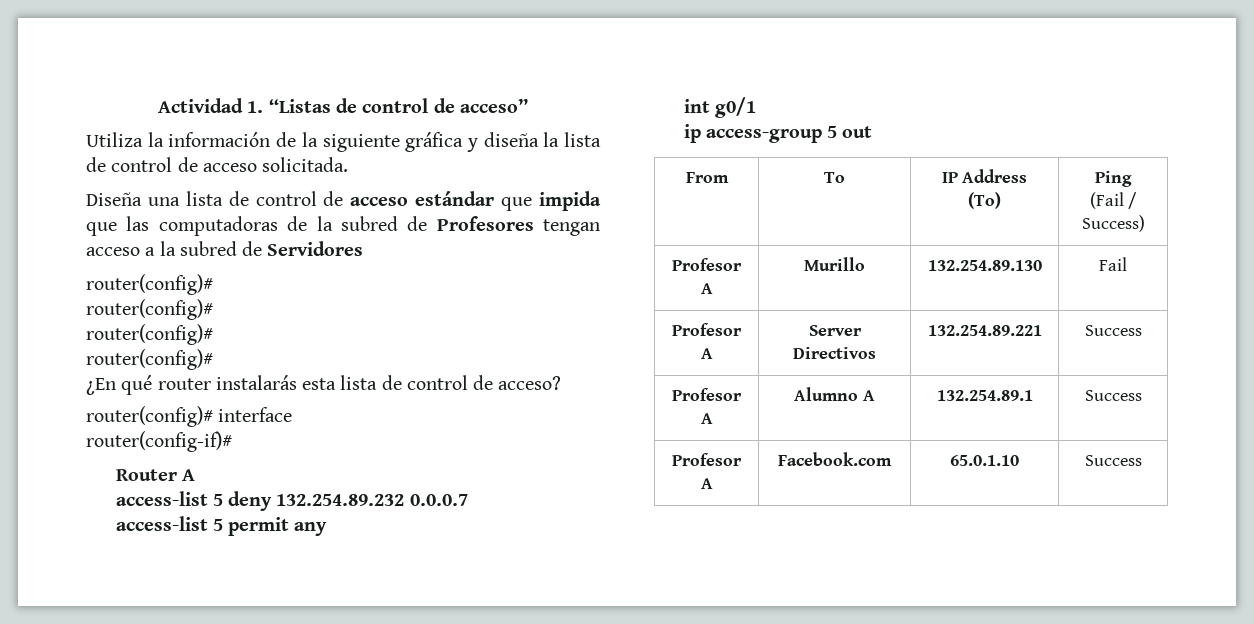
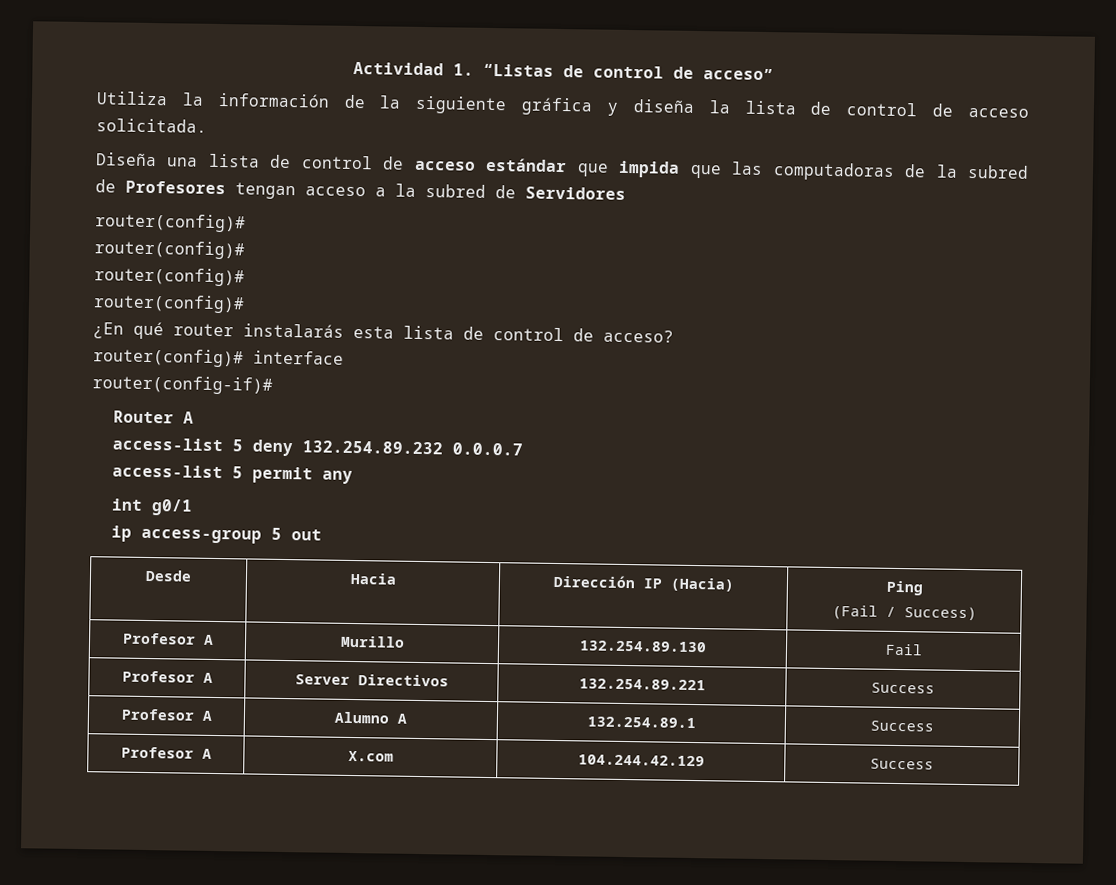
[685,172,729,183] [824,172,845,183] [941,169,1028,183] [968,192,1001,209] From | To | IP Address (To) -> [145,569,192,582] [349,572,397,585] [552,574,735,592] Desde | Hacia | Dirección IP (Hacia)
[778,452,892,466] [950,455,1019,466] Facebook.com | 65.0.1.10 -> [347,750,394,762] [577,754,705,767] X.com | 104.244.42.129

